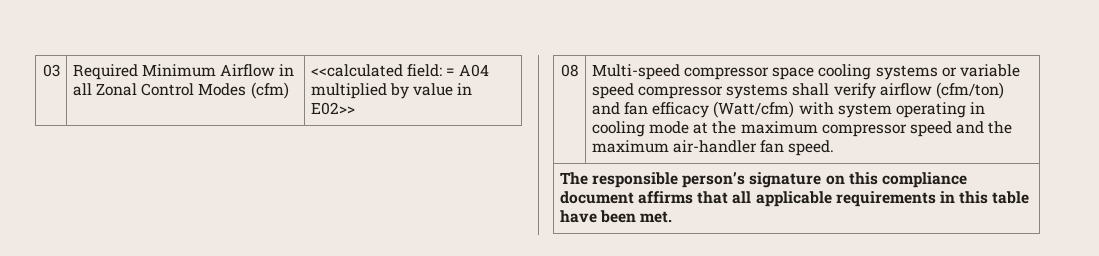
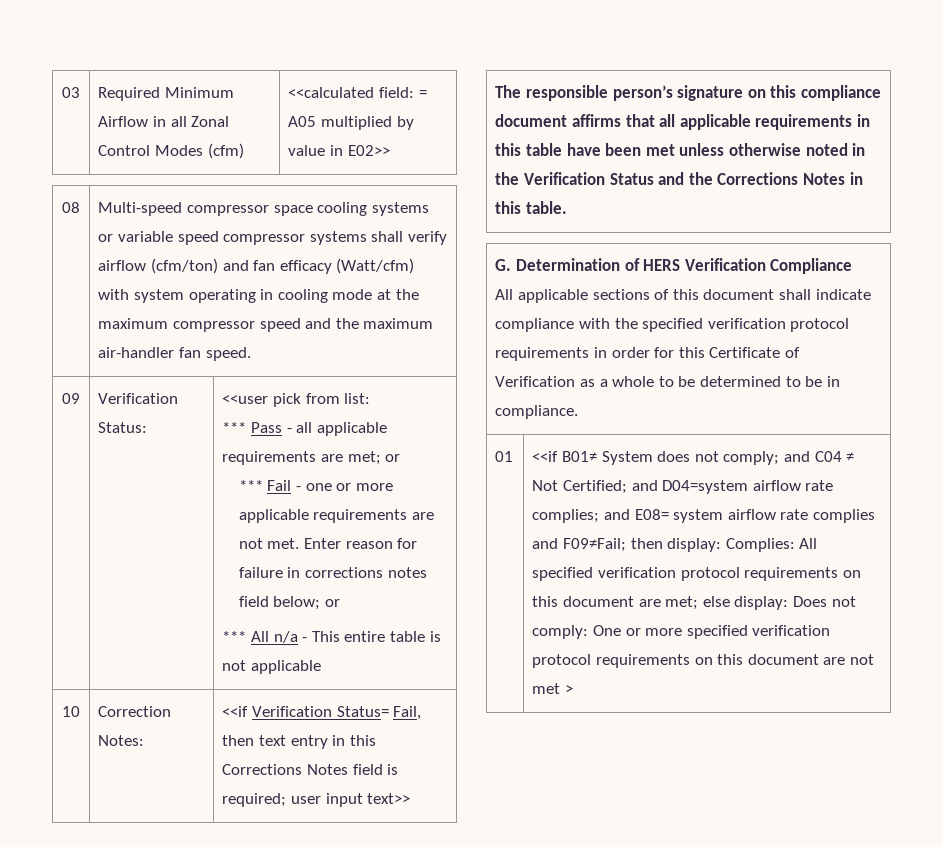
[459,64,490,77] A04 -> [288,116,317,127] A05
(835, 148) none -> [62,393,80,404] [98,393,179,404] [98,422,148,433] [222,393,371,407] [222,422,387,436] [222,451,401,465] [238,480,393,491] [238,509,435,523] [238,538,418,549] [238,567,427,578] [238,596,341,610] [222,631,441,643] [222,660,321,674] [62,706,80,717] [98,706,172,717] [98,735,145,746] [222,706,422,720] [222,735,376,749] [222,764,399,775] [222,793,411,807] // 09 | Verification Status: | <<user pick from list: // *** Pass - all applicable requirements are met; or // *** Fail - one or more applicable requirements are not met. Enter reason for failure in corrections notes field below; or // *** All n/a - This entire table is not applicable // 10 | Correction Notes: | <<if Verification Status= Fail, then text entry in this Corrections Notes field is required; user input text>>
[640,211,673,223] met. -> [645,143,866,156] [495,172,863,185] [495,201,567,214] [495,258,853,274] [495,289,871,303] [495,318,850,332] [495,347,800,361] [495,376,840,387] [495,405,579,419] [495,451,514,462] [532,451,855,465] [532,480,834,494] [532,509,875,523] [532,538,818,552] [532,567,861,581] [532,596,856,610] [532,625,831,639] [532,654,874,668] [532,683,573,694] met unless otherwise noted in the Verification Status and the Corrections Notes in this table. // G. Determination of HERS Verification Compliance // All applicable sections of this document shall indicate compliance with the specified verification protocol requirements in order for this Certificate of Verification as a whole to be determined to be in compliance. // 01 | <<if B01≠ System does not comply; and C04 ≠ Not Certified; and D04=system airflow rate complies; and E08= system airflow rate complies and F09≠Fail; then display: Complies: All specified verification protocol requirements on this document are met; else display: Does not comply: One or more specified verification protocol requirements on this document are not met >

